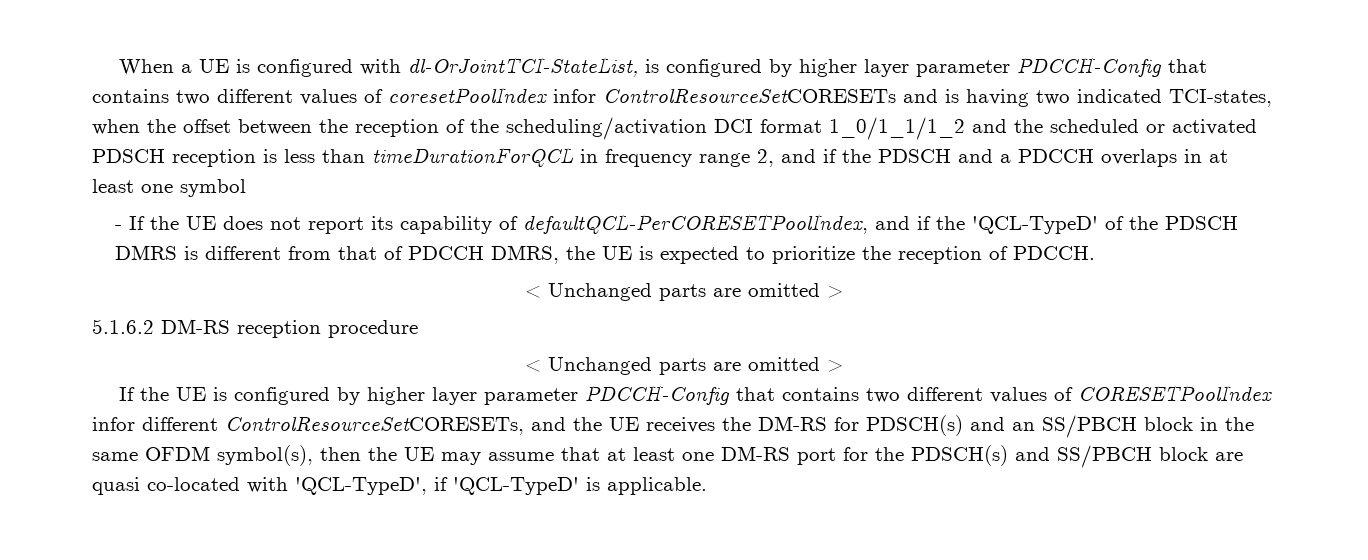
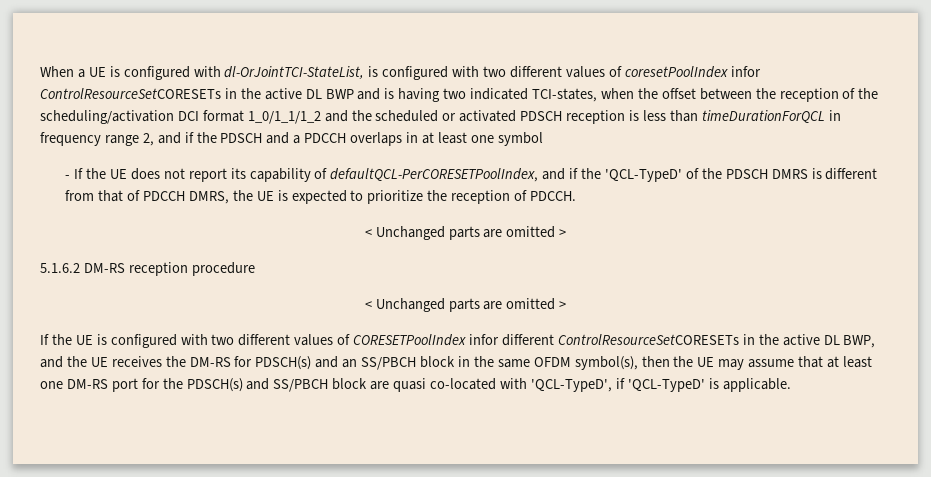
[769,57,1208,77] [92,89,169,103] by higher layer parameter PDCCH-Config that contains -> [452,66,480,77] with
(896, 95) none -> [224,88,354,100] in the active DL BWP
[337,385,860,405] by higher layer parameter PDCCH-Config that contains -> [180,334,208,345] with
[225,416,524,435] ControlResourceSetCORESETs, -> [557,334,876,348] ControlResourceSetCORESETs in the active DL BWP,

